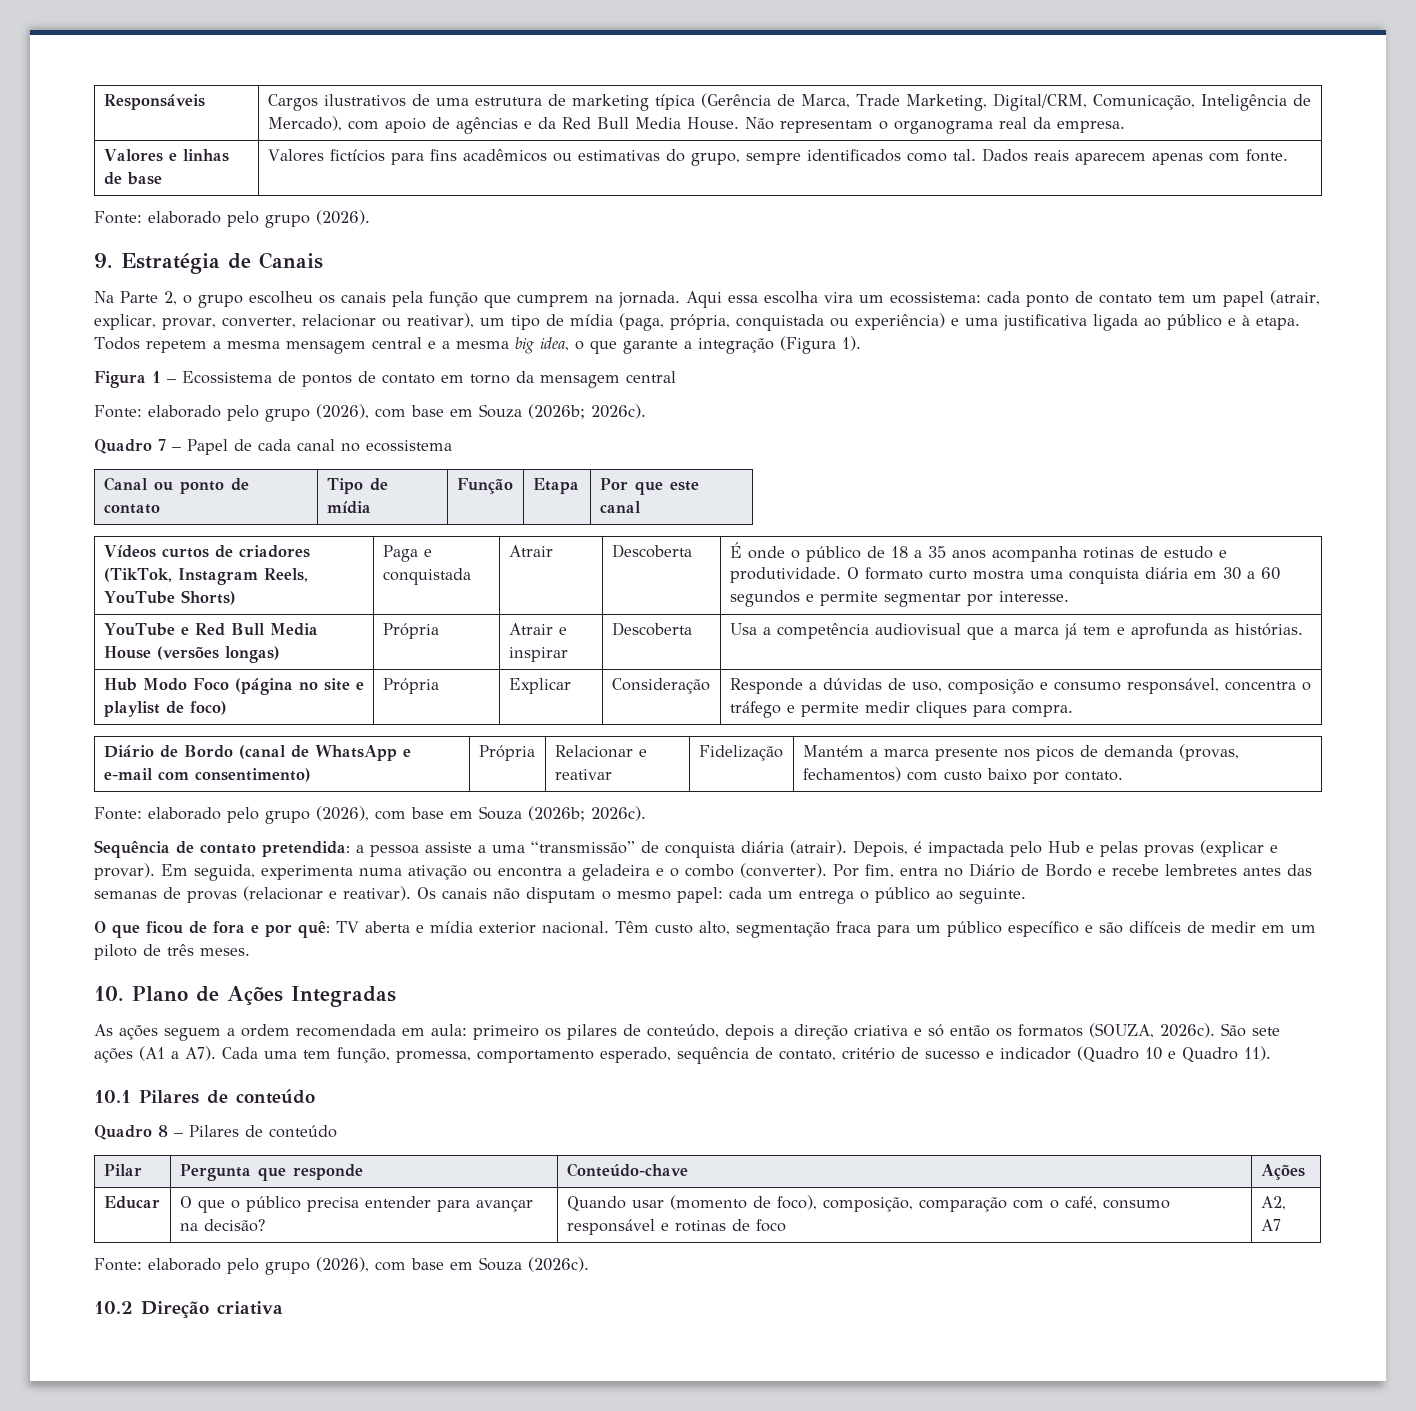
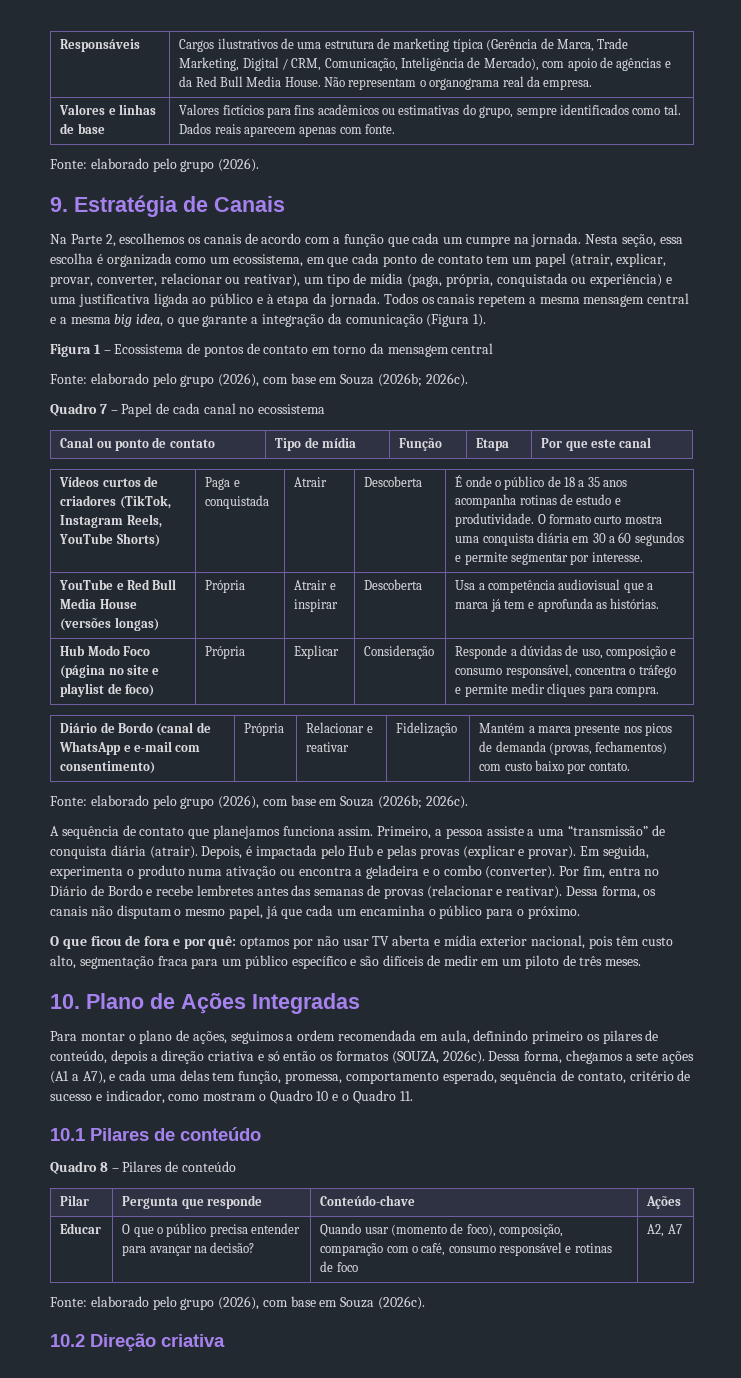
[992,93,1087,111] Digital/CRM, -> [242,57,322,71] Digital / CRM,
[183,291,981,308] o grupo escolheu os canais pela função que cumprem na jornada. Aqui essa escolha vira um ecossistema: -> [119,233,683,247] [50,253,349,267] escolhemos os canais de acordo com a função que cada um cumpre na jornada. Nesta seção, essa escolha é organizada como um ecossistema, em que
[1256,317,1300,330] [94,337,140,350] etapa. Todos -> [277,293,476,307] etapa da jornada. Todos os canais
(774, 346) none -> [327,313,423,327] da comunicação
[94,840,350,858] Sequência de contato pretendida: -> [50,825,432,839] A sequência de contato que planejamos funciona assim. Primeiro,
(353, 872) none -> [126,865,185,879] o produto
[417,887,436,899] Os -> [565,886,657,899] Dessa forma, os
[677,887,1026,904] papel: cada um entrega o público ao seguinte. -> [228,905,580,919] papel, já que cada um encaminha o público para o próximo.
(330, 929) none -> [240,936,369,949] optamos por não usar
[542,921,649,934] nacional. Têm -> [531,935,639,949] nacional, pois têm
[94,1024,221,1041] As ações seguem -> [50,1030,284,1044] Para montar o plano de ações, seguimos
[431,1024,467,1036] aula: -> [440,1030,529,1044] aula, definindo
[1221,1023,1280,1037] [94,1046,297,1063] São sete ações (A1 a A7). Cada uma -> [488,1050,695,1064] [50,1070,210,1084] Dessa forma, chegamos a sete ações (A1 a A7), e cada uma delas
[1000,1046,1271,1062] indicador (Quadro 10 e Quadro 11). -> [105,1090,413,1104] indicador, como mostram o Quadro 10 e o Quadro 11.

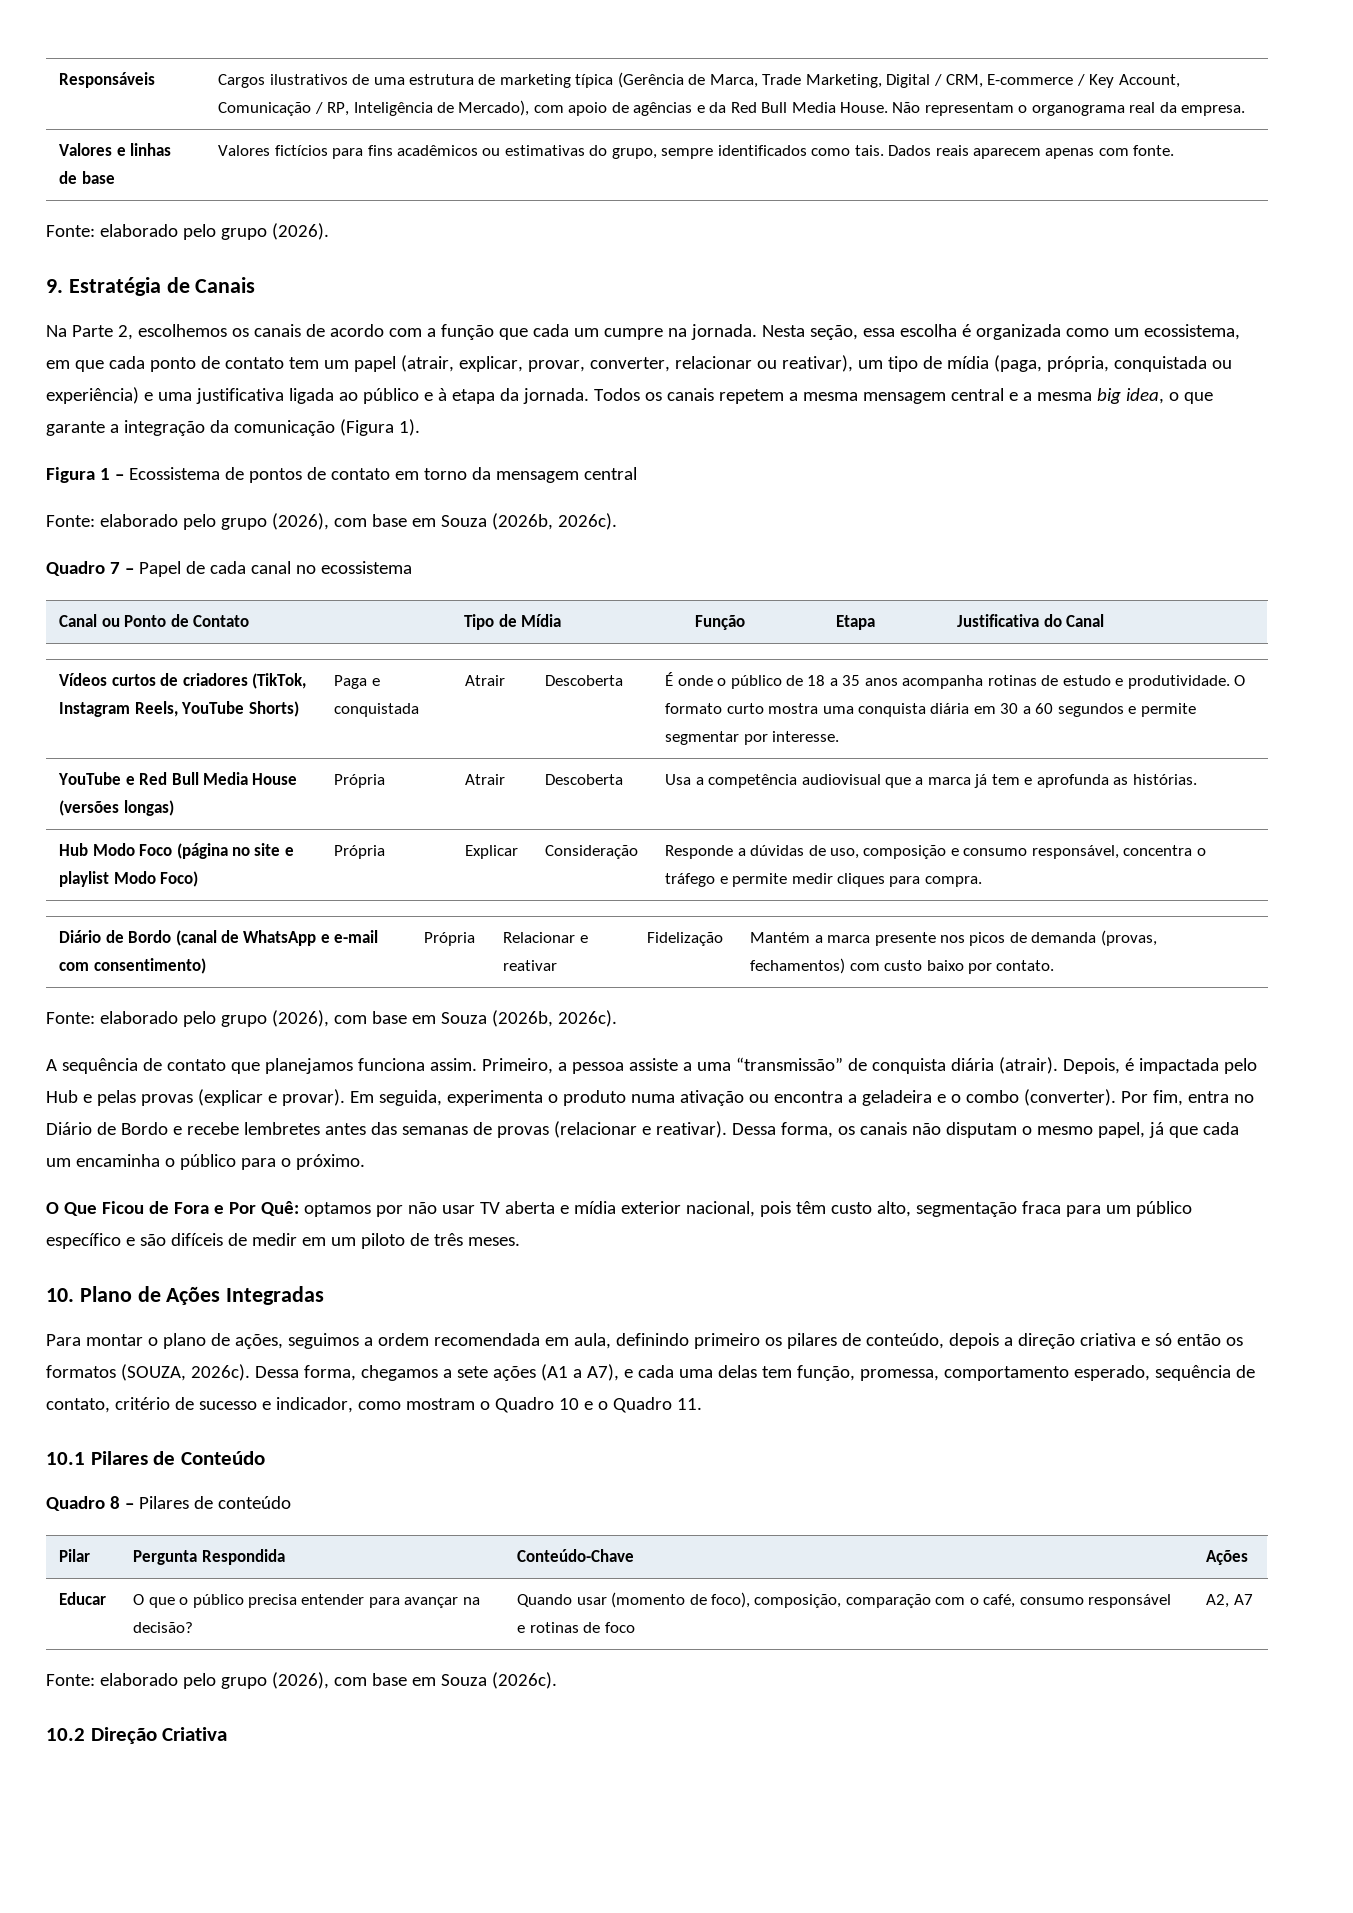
[324,58,398,71] Comunicação, -> [987,74,1180,88] [218,102,350,116] E-commerce / Key Account, Comunicação / RP,
[663,104,681,115] tal. -> [854,145,884,156] tais.
[378,373,423,387] (2026b; -> [491,513,553,530] (2026b,
[114,437,215,451] ponto de contato -> [124,614,249,627] Ponto de Contato
[321,437,356,448] mídia -> [521,614,562,627] Mídia
[541,437,652,451] Por que este canal -> [957,614,1105,627] Justificativa do Canal
[329,583,336,590] [294,599,339,612] e inspirar -> (506, 779) none
[107,683,154,697] de foco) -> [113,871,199,887] Modo Foco)
[378,795,423,809] (2026b; -> [491,1010,553,1027] (2026b,
[62,935,237,949] que ficou de fora e por quê: -> [63,1201,299,1216] Que Ficou de Fora e Por Quê:
[180,1127,261,1141] conteúdo -> [180,1451,265,1465] Conteúdo
[181,1195,262,1209] [320,1195,416,1206] que responde | Conteúdo-chave -> [201,1549,285,1565] [517,1549,635,1562] Respondida | Conteúdo-Chave
[161,1334,225,1347] criativa -> [162,1727,228,1741] Criativa

